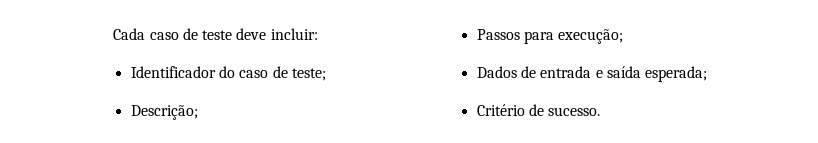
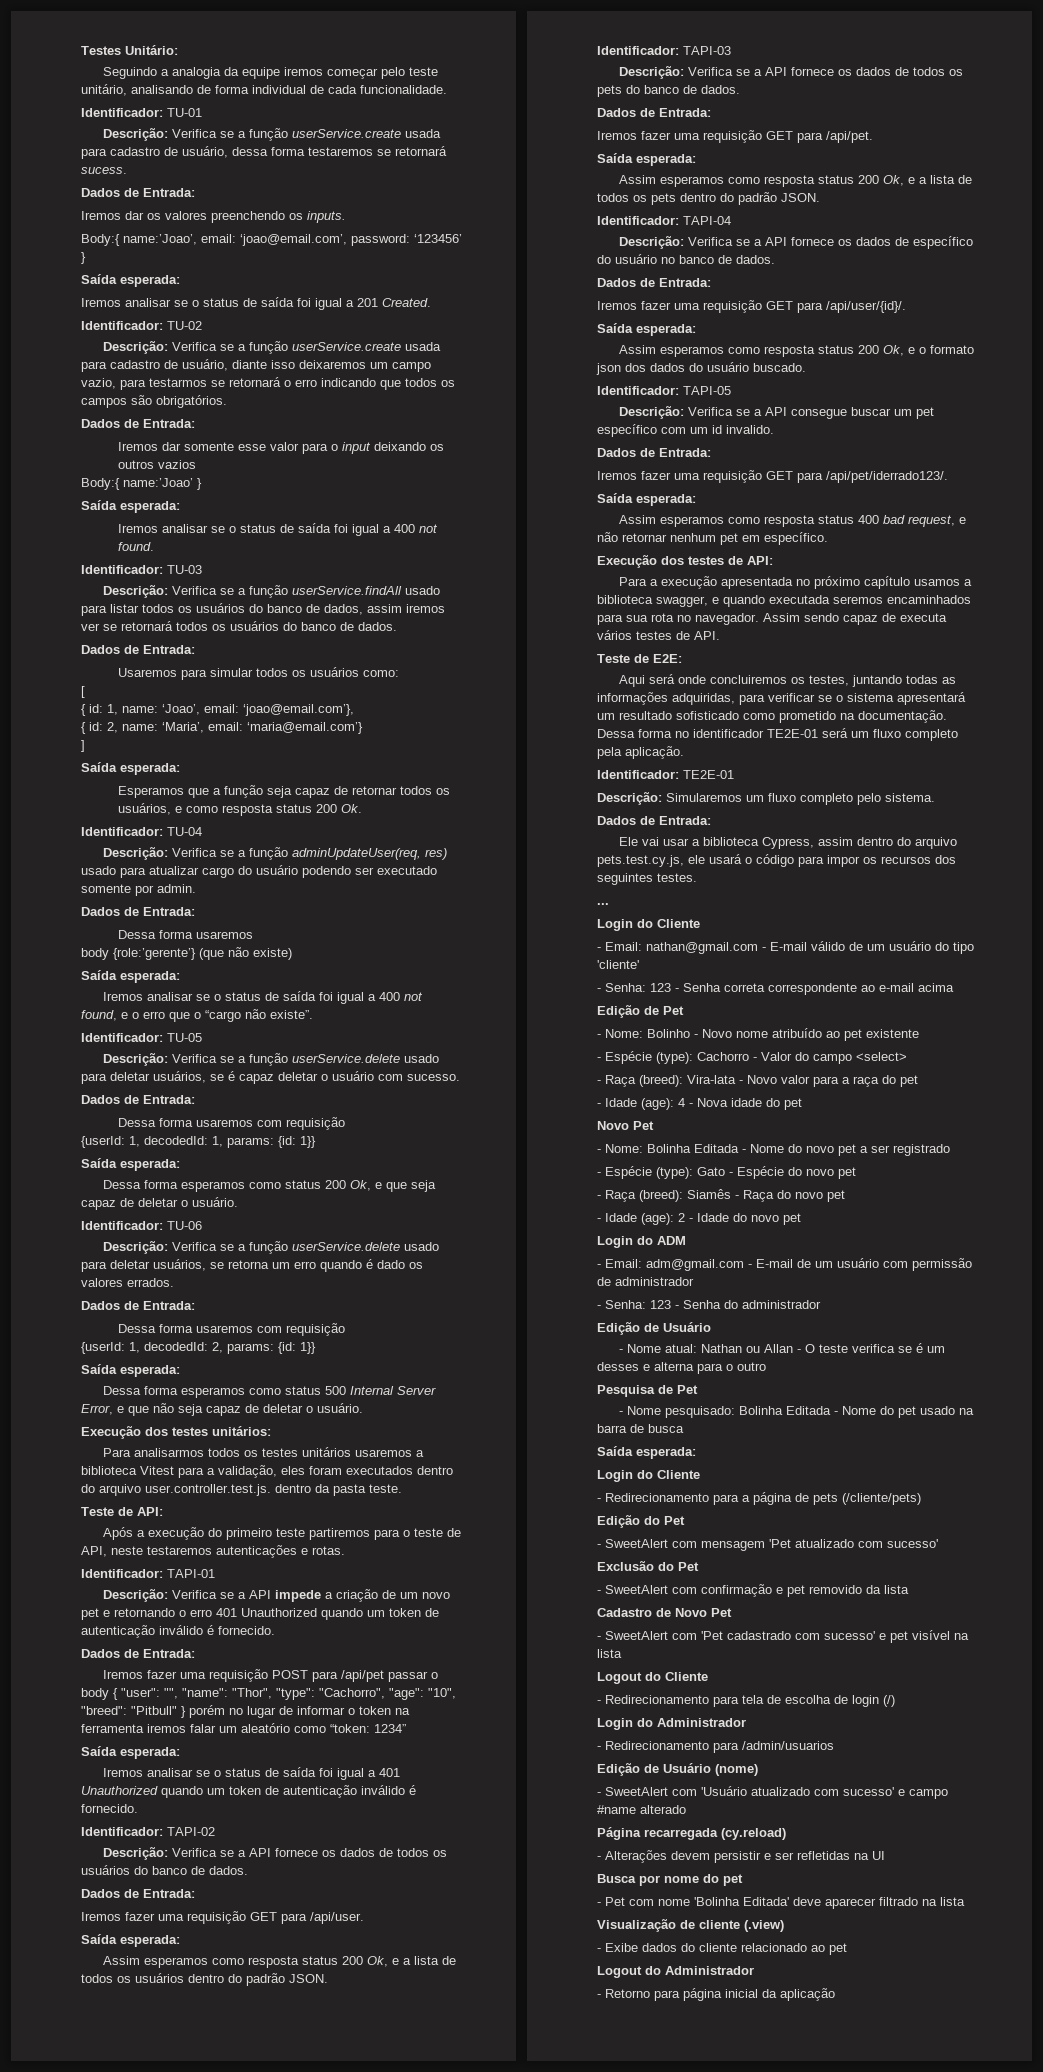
[113,28,318,40] [130,66,327,81] [130,105,198,120] [476,29,624,44] [476,66,708,82] [476,104,601,116] Cada caso de teste deve incluir: // Identificador do caso de teste; // Descrição; // Passos para execução; // Dados de entrada e saída esperada; // Critério de sucesso. -> [81,45,178,55] [103,67,439,79] [81,84,447,96] [81,108,202,117] [103,128,442,141] [81,146,447,159] [81,167,127,174] [81,188,195,197] [81,211,346,223] [81,234,462,246] [81,252,86,264] [81,274,180,287] [81,297,431,310] [81,321,202,330] [103,341,442,354] [81,359,431,372] [81,377,455,390] [81,395,227,408] [81,419,195,428] [118,442,445,454] [118,460,197,469] [81,478,202,490] [81,500,180,513] [118,523,439,536] [118,542,155,551] [81,565,202,574] [103,585,441,598] [81,603,445,616] [81,621,397,631] [81,645,195,654] [118,667,400,680] [81,686,85,698] [81,704,354,716] [81,722,363,734] [81,740,85,752] [81,762,180,775] [118,785,451,798] [118,803,363,816] [81,827,202,836] [103,847,448,860] [81,865,437,878] [81,884,196,896] [81,907,195,916] [118,930,254,939] [81,947,292,960] [81,970,180,983] [103,991,424,1004] [81,1009,313,1022] [81,1033,202,1042] [103,1053,440,1066] [81,1071,460,1084] [81,1095,195,1104] [118,1117,346,1130] [81,1136,316,1148] [81,1158,180,1171] [103,1180,437,1192] [81,1197,238,1210] [81,1221,202,1230] [103,1241,440,1254] [81,1259,423,1272] [81,1278,174,1287] [81,1301,195,1310] [118,1323,346,1336] [81,1342,316,1354] [81,1364,180,1377] [103,1386,437,1398] [81,1403,363,1416] [81,1426,271,1439] [103,1447,425,1457] [81,1465,453,1478] [81,1484,402,1496] [81,1507,163,1516] [103,1527,462,1540] [81,1545,345,1558] [81,1569,215,1578] [103,1589,451,1602] [81,1608,439,1620] [81,1625,275,1638] [81,1649,195,1658] [103,1669,439,1682] [81,1688,456,1700] [81,1705,410,1718] [81,1723,406,1733] [81,1746,180,1759] [103,1767,401,1780] [81,1785,416,1798] [81,1804,138,1813] [81,1827,215,1836] [103,1847,448,1860] [81,1865,248,1875] [81,1889,195,1898] [81,1911,364,1924] [81,1934,180,1947] [103,1956,457,1968] [81,1973,328,1986] [597,46,731,55] [619,66,964,79] [597,85,740,97] [597,108,711,117] [597,130,873,143] [597,153,696,166] [619,175,973,187] [597,192,820,205] [597,216,731,225] [619,236,974,249] [597,254,775,264] [597,278,711,287] [597,300,906,313] [597,323,696,336] [619,345,975,357] [596,362,806,375] [597,386,731,395] [619,406,935,419] [597,424,774,437] [597,448,711,457] [597,470,948,483] [597,493,696,506] [619,515,967,527] [597,532,828,545] [597,555,773,568] [619,576,973,589] [597,595,971,607] [597,613,947,625] [597,630,720,640] [597,654,682,663] [619,674,957,687] [597,692,966,705] [597,710,947,723] [597,728,958,741] [597,746,684,759] [597,770,734,779] [597,792,935,805] [597,816,711,825] [619,837,958,849] [597,854,956,867] [597,873,697,885] [597,903,609,905] [597,919,700,931] [597,941,974,954] [597,960,639,969] [597,983,954,995] [597,1005,684,1018] [597,1028,919,1041] [597,1051,907,1064] [597,1075,918,1087] [597,1098,802,1110] [597,1121,654,1130] [597,1144,950,1156] [597,1166,856,1179] [597,1189,845,1202] [597,1213,801,1225] [597,1236,686,1248] [597,1258,972,1271] [597,1277,694,1286] [597,1300,821,1309] [597,1322,711,1335] [619,1343,946,1353] [597,1362,766,1374] [597,1385,698,1397] [619,1406,975,1418] [597,1424,684,1433] [597,1446,696,1459] [597,1470,700,1482] [597,1492,921,1505] [597,1515,685,1528] [597,1539,938,1551] [597,1561,699,1571] [597,1584,909,1597] [597,1608,732,1617] [597,1630,969,1643] [597,1649,622,1658] [597,1672,708,1684] [597,1695,895,1707] [597,1718,746,1730] [597,1741,834,1753] [597,1763,758,1776] [597,1786,948,1799] [597,1805,686,1814] [597,1827,786,1840] [597,1850,885,1863] [597,1874,743,1886] [597,1897,965,1909] [597,1919,784,1932] [597,1943,847,1955] [597,1966,754,1978] [597,1988,835,2001] Testes Unitário: // Seguindo a analogia da equipe iremos começar pelo teste unitário, analisando de forma individual de cada funcionalidade. // Identificador: TU-01 // Descrição: Verifica se a função userService.create usada para cadastro de usuário, dessa forma testaremos se retornará sucess. // Dados de Entrada: // Iremos dar os valores preenchendo os inputs. // Body:{ name:’Joao’, email: ‘joao@email.com’, password: ‘123456’ } // Saída esperada: // Iremos analisar se o status de saída foi igual a 201 Created. // Identificador: TU-02 // Descrição: Verifica se a função userService.create usada para cadastro de usuário, diante isso deixaremos um campo vazio, para testarmos se retornará o erro indicando que todos os campos são obrigatórios. // Dados de Entrada: // Iremos dar somente esse valor para o input deixando os outros vazios // Body:{ name:’Joao’ } // Saída esperada: // Iremos analisar se o status de saída foi igual a 400 not found. // Identificador: TU-03 // Descrição: Verifica se a função userService.findAll usado para listar todos os usuários do banco de dados, assim iremos ver se retornará todos os usuários do banco de dados. // Dados de Entrada: // Usaremos para simular todos os usuários como: // [ // { id: 1, name: ‘Joao’, email: ‘joao@email.com’}, // { id: 2, name: ‘Maria’, email: ‘maria@email.com’} // ] // Saída esperada: // Esperamos que a função seja capaz de retornar todos os usuários, e como resposta status 200 Ok. // Identificador: TU-04 // Descrição: Verifica se a função adminUpdateUser(req, res) usado para atualizar cargo do usuário podendo ser executado somente por admin. // Dados de Entrada: // Dessa forma usaremos // body {role:’gerente’} (que não existe) // Saída esperada: // Iremos analisar se o status de saída foi igual a 400 not found, e o erro que o “cargo não existe”. // Identificador: TU-05 // Descrição: Verifica se a função userService.delete usado para deletar usuários, se é capaz deletar o usuário com sucesso. // Dados de Entrada: // Dessa forma usaremos com requisição // {userId: 1, decodedId: 1, params: {id: 1}} // Saída esperada: // Dessa forma esperamos como status 200 Ok, e que seja capaz de deletar o usuário. // Identificador: TU-06 // Descrição: Verifica se a função userService.delete usado para deletar usuários, se retorna um erro quando é dado os valores errados. // Dados de Entrada: // Dessa forma usaremos com requisição // {userId: 1, decodedId: 2, params: {id: 1}} // Saída esperada: // Dessa forma esperamos como status 500 Internal Server Error, e que não seja capaz de deletar o usuário. // Execução dos testes unitários: // Para analisarmos todos os testes unitários usaremos a biblioteca Vitest para a validação, eles foram executados dentro do arquivo user.controller.test.js. dentro da pasta teste. // Teste de API: // Após a execução do primeiro teste partiremos para o teste de API, neste testaremos autenticações e rotas. // Identificador: TAPI-01 // Descrição: Verifica se a API impede a criação de um novo pet e retornando o erro 401 Unauthorized quando um token de autenticação inválido é fornecido. // Dados de Entrada: // Iremos fazer uma requisição POST para /api/pet passar o body { "user": "", "name": "Thor", "type": "Cachorro", "age": "10", "breed": "Pitbull" } porém no lugar de informar o token na ferramenta iremos falar um aleatório como “token: 1234” // Saída esperada: // Iremos analisar se o status de saída foi igual a 401 Unauthorized quando um token de autenticação inválido é fornecido. // Identificador: TAPI-02 // Descrição: Verifica se a API fornece os dados de todos os usuários do banco de dados. // Dados de Entrada: // Iremos fazer uma requisição GET para /api/user. // Saída esperada: // Assim esperamos como resposta status 200 Ok, e a lista de todos os usuários dentro do padrão JSON. // Identificador: TAPI-03 // Descrição: Verifica se a API fornece os dados de todos os pets do banco de dados. // Dados de Entrada: // Iremos fazer uma requisição GET para /api/pet. // Saída esperada: // Assim esperamos como resposta status 200 Ok, e a lista de todos os pets dentro do padrão JSON. // Identificador: TAPI-04 // Descrição: Verifica se a API fornece os dados de específico do usuário no banco de dados. // Dados de Entrada: // Iremos fazer uma requisição GET para /api/user/{id}/. // Saída esperada: // Assim esperamos como resposta status 200 Ok, e o formato json dos dados do usuário buscado. // Identificador: TAPI-05 // Descrição: Verifica se a API consegue buscar um pet específico com um id invalido. // Dados de Entrada: // Iremos fazer uma requisição GET para /api/pet/iderrado123/. // Saída esperada: // Assim esperamos como resposta status 400 bad request, e não retornar nenhum pet em específico. // Execução dos testes de API: // Para a execução apresentada no próximo capítulo usamos a biblioteca swagger, e quando executada seremos encaminhados para sua rota no navegador. Assim sendo capaz de executa vários testes de API. // Teste de E2E: // Aqui será onde concluiremos os testes, juntando todas as informações adquiridas, para verificar se o sistema apresentará um resultado sofisticado como prometido na documentação. Dessa forma no identificador TE2E-01 será um fluxo completo pela aplicação. // Identificador: TE2E-01 // Descrição: Simularemos um fluxo completo pelo sistema. // Dados de Entrada: // Ele vai usar a biblioteca Cypress, assim dentro do arquivo pets.test.cy.js, ele usará o código para impor os recursos dos seguintes testes. // ... // Login do Cliente // - Email: nathan@gmail.com - E-mail válido de um usuário do tipo 'cliente' // - Senha: 123 - Senha correta correspondente ao e-mail acima // Edição de Pet // - Nome: Bolinho - Novo nome atribuído ao pet existente // - Espécie (type): Cachorro - Valor do campo <select> // - Raça (breed): Vira-lata - Novo valor para a raça do pet // - Idade (age): 4 - Nova idade do pet // Novo Pet // - Nome: Bolinha Editada - Nome do novo pet a ser registrado // - Espécie (type): Gato - Espécie do novo pet // - Raça (breed): Siamês - Raça do novo pet // - Idade (age): 2 - Idade do novo pet // Login do ADM // - Email: adm@gmail.com - E-mail de um usuário com permissão de administrador // - Senha: 123 - Senha do administrador // Edição de Usuário // - Nome atual: Nathan ou Allan - O teste verifica se é um desses e alterna para o outro // Pesquisa de Pet // - Nome pesquisado: Bolinha Editada - Nome do pet usado na barra de busca // Saída esperada: // Login do Cliente // - Redirecionamento para a página de pets (/cliente/pets) // Edição do Pet // - SweetAlert com mensagem 'Pet atualizado com sucesso' // Exclusão do Pet // - SweetAlert com confirmação e pet removido da lista // Cadastro de Novo Pet // - SweetAlert com 'Pet cadastrado com sucesso' e pet visível na lista // Logout do Cliente // - Redirecionamento para tela de escolha de login (/) // Login do Administrador // - Redirecionamento para /admin/usuarios // Edição de Usuário (nome) // - SweetAlert com 'Usuário atualizado com sucesso' e campo #name alterado // Página recarregada (cy.reload) // - Alterações devem persistir e ser refletidas na UI // Busca por nome do pet // - Pet com nome 'Bolinha Editada' deve aparecer filtrado na lista // Visualização de cliente (.view) // - Exibe dados do cliente relacionado ao pet // Logout do Administrador // - Retorno para página inicial da aplicação

